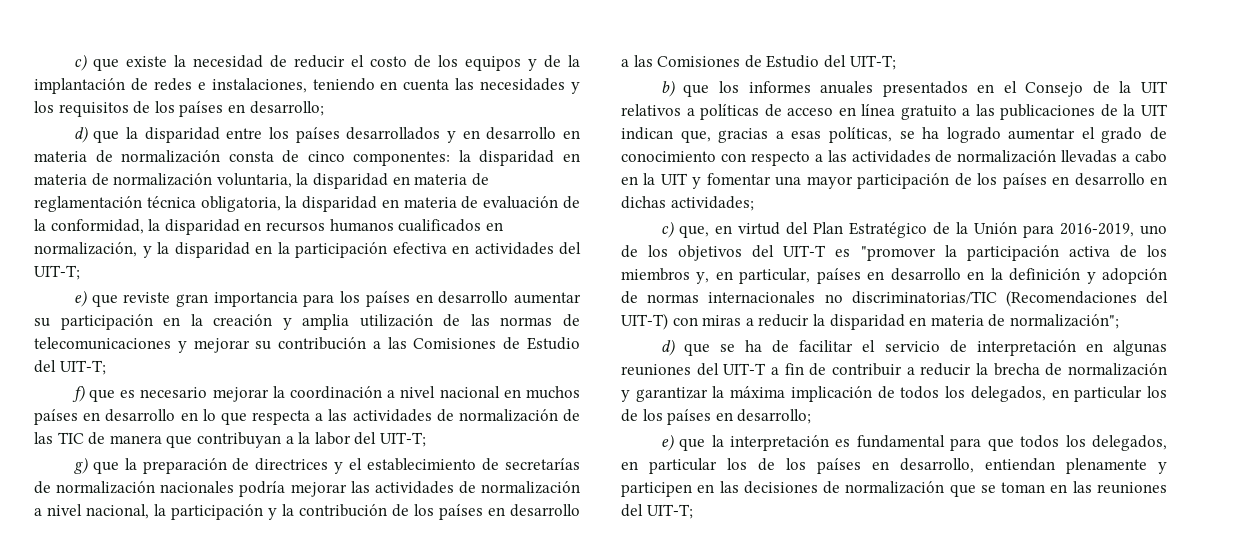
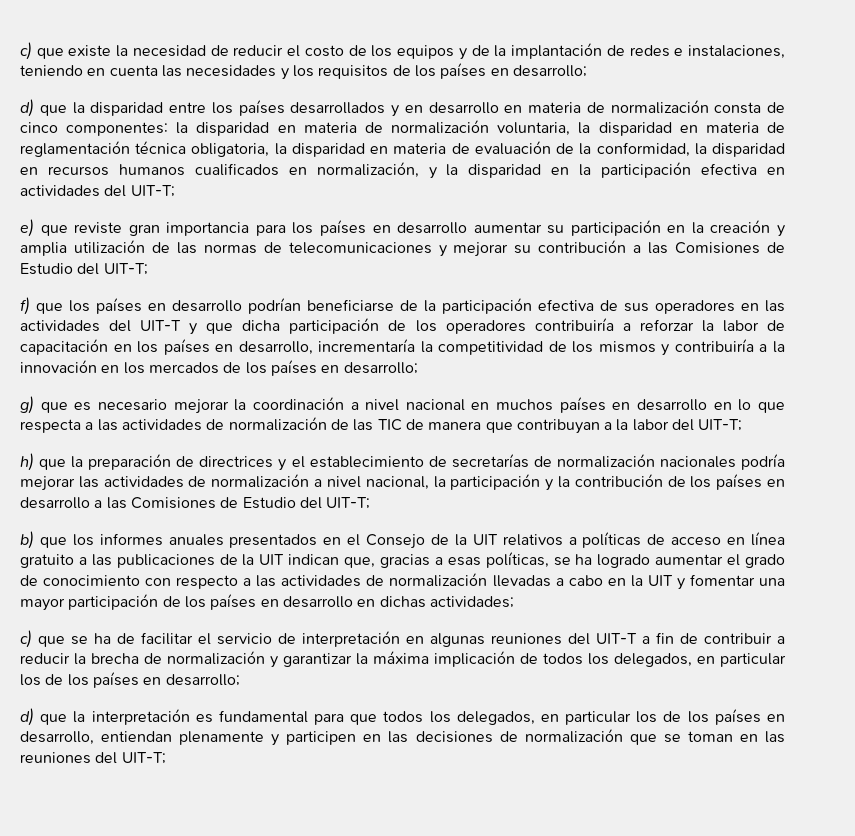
(116, 395) none -> [69,298,785,314] [20,318,786,335] [20,339,785,356] [20,360,418,376] [20,396,68,414] los países en desarrollo podrían beneficiarse de la participación efectiva de sus operadores en las actividades del UIT-T y que dicha participación de los operadores contribuiría a reforzar la labor de capacitación en los países en desarrollo, incrementaría la competitividad de los mismos y contribuiría a la innovación en los mercados de los países en desarrollo; // g) que
[73,457,88,474] g) -> [20,453,34,471] h)
[678,222,1167,238] [621,245,1167,261] [621,268,1167,284] [621,290,1168,307] [621,313,1119,330] [660,339,675,356] que, en virtud del Plan Estratégico de la Unión para 2016-2019, uno de los objetivos del UIT-T es "promover la participación activa de los miembros y, en particular, países en desarrollo en la definición y adopción de normas internacionales no discriminatorias/TIC (Recomendaciones del UIT-T) con miras a reducir la disparidad en materia de normalización"; // d) -> (32, 639) none
[660,434,674,451] e) -> [20,708,34,726] d)

